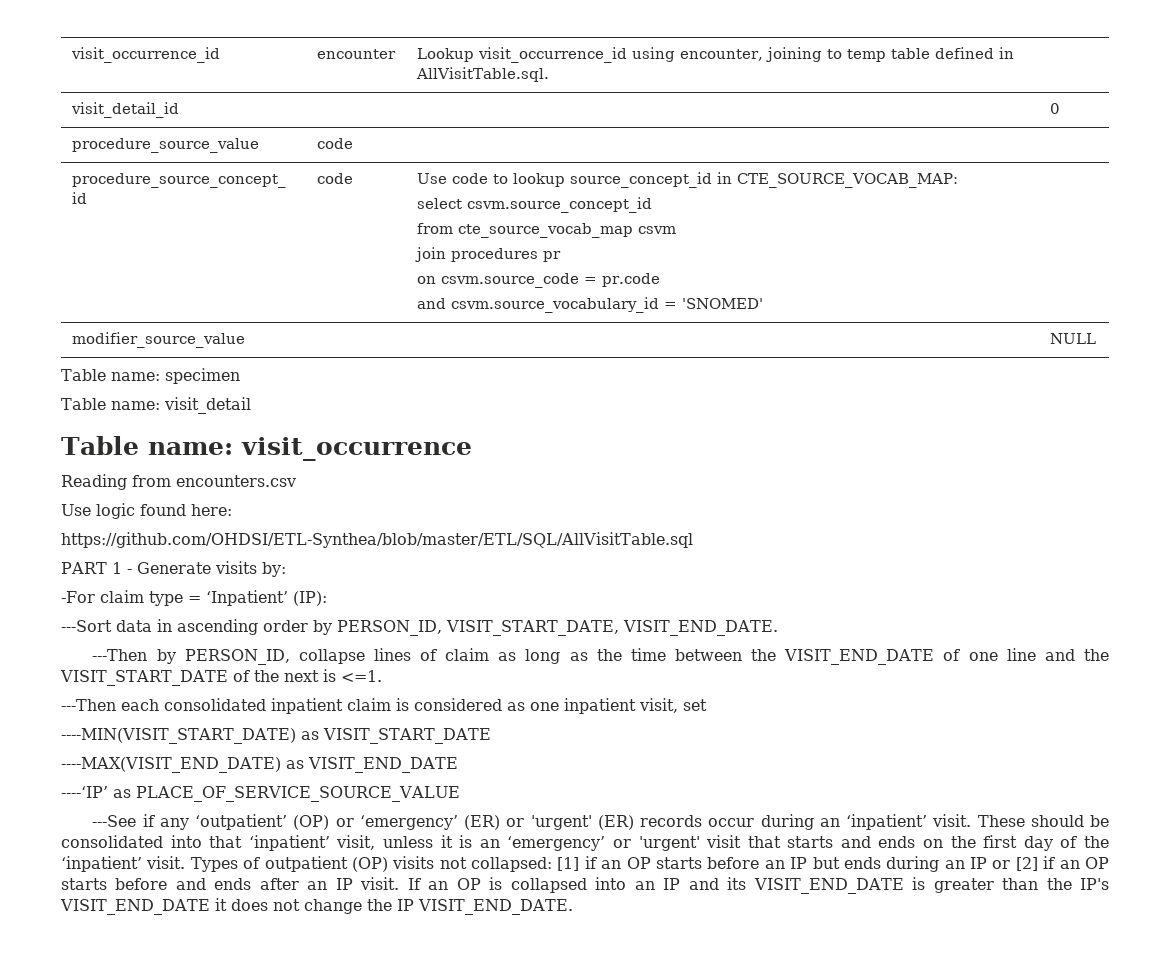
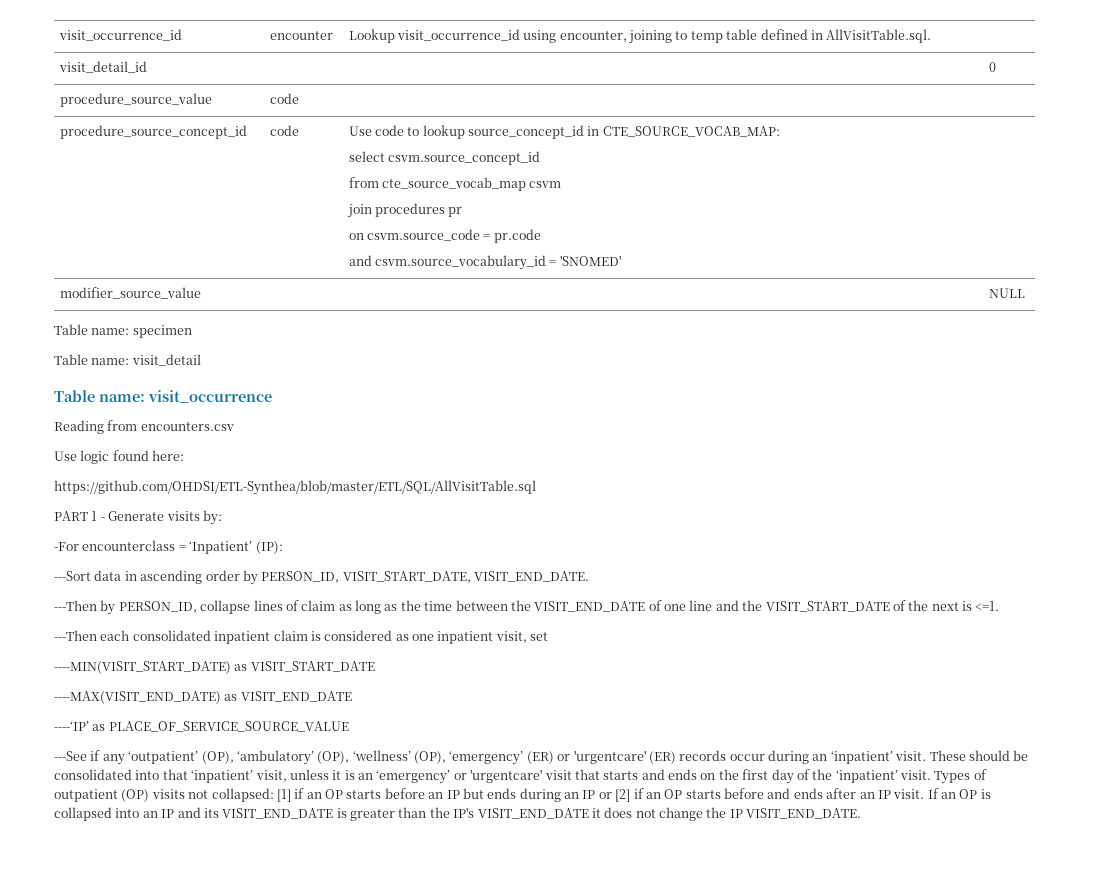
[99,590,183,606] claim type -> [82,540,176,551] encounterclass
[293,815,354,830] (OP) or -> [201,750,446,765] (OP), ‘ambulatory’ (OP), ‘wellness’ (OP),
[530,815,592,830] 'urgent' -> [573,750,646,764] 'urgentcare'
[638,836,700,851] 'urgent' -> [470,769,543,783] 'urgentcare'

